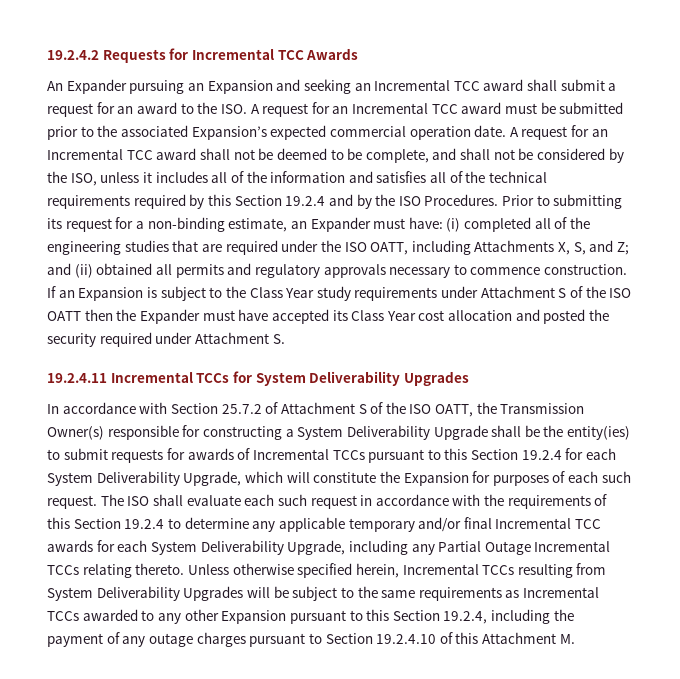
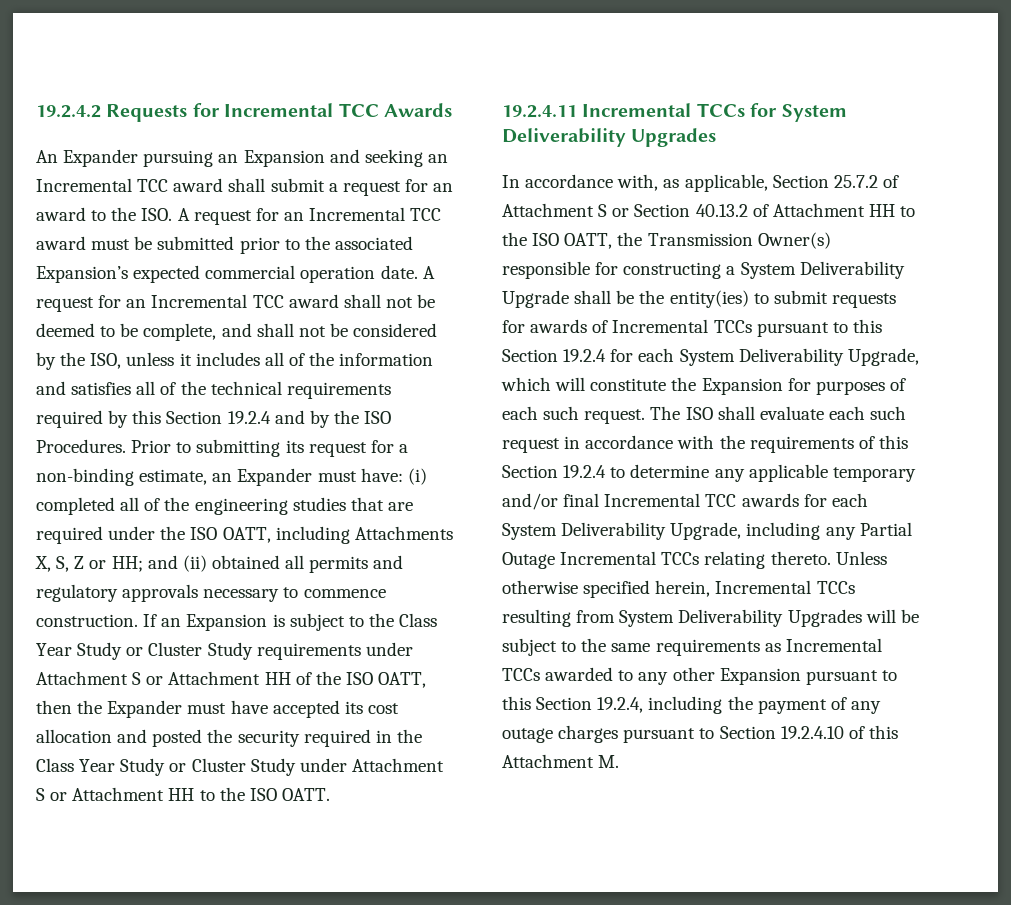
[589,240,630,255] and Z; -> [74,556,143,572] Z or HH;
[316,286,351,301] study -> [77,642,253,660] Study or Cluster Study
[570,286,632,298] [47,311,81,321] of the ISO OATT -> [146,671,427,688] or Attachment HH of the ISO OATT,
[351,310,416,321] Class Year -> (363, 707) none
[155,332,285,344] under Attachment S. -> [375,729,422,743] [36,758,444,776] [36,787,330,801] in the Class Year Study or Cluster Study under Attachment S or Attachment HH to the ISO OATT.
[139,402,168,414] with -> [617,174,768,192] with, as applicable,
[370,402,384,414] of -> [612,203,916,217] or Section 40.13.2 of Attachment HH to

